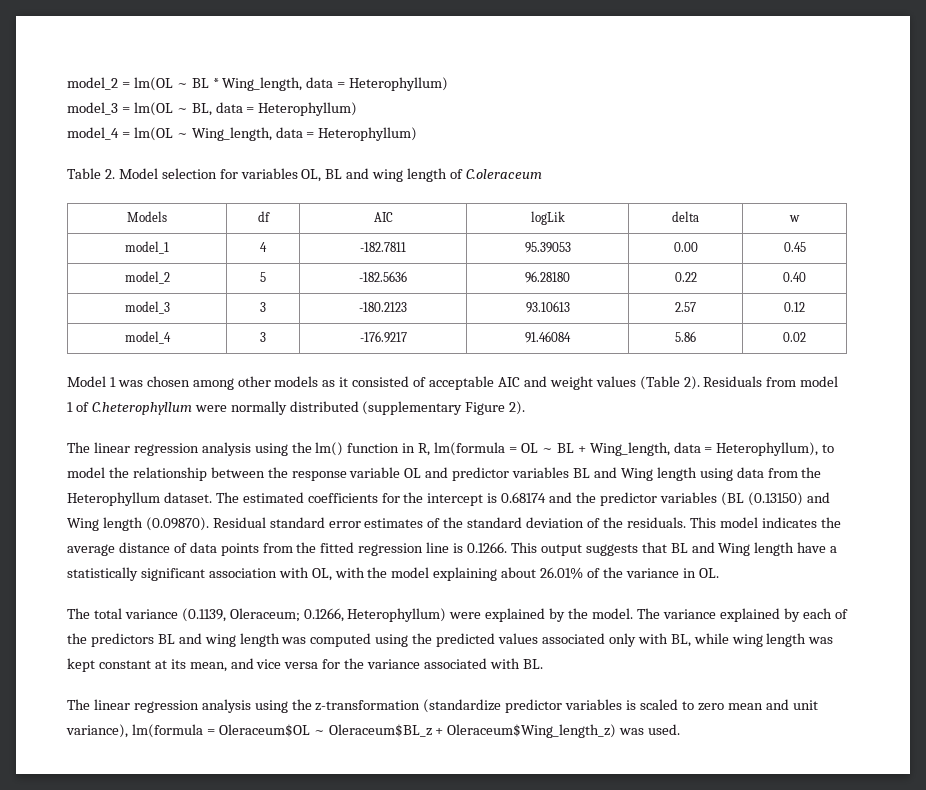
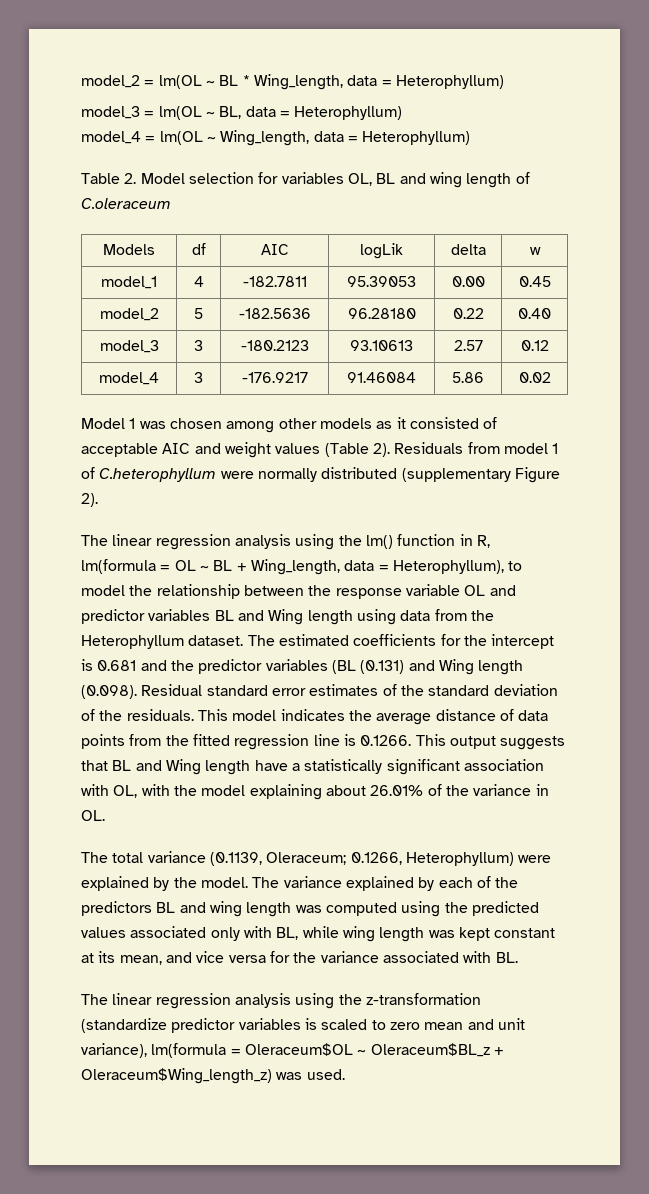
[501,492,547,503] 0.68174 -> [97,660,137,671] 0.681
[747,492,830,506] [67,517,209,531] (0.13150) and Wing length (0.09870). -> [360,659,524,675] [81,685,137,699] (0.131) and Wing length (0.098).

